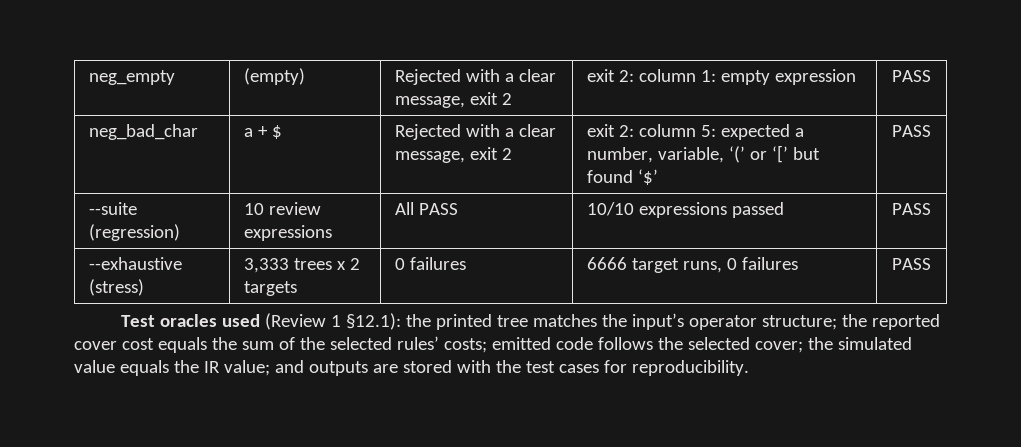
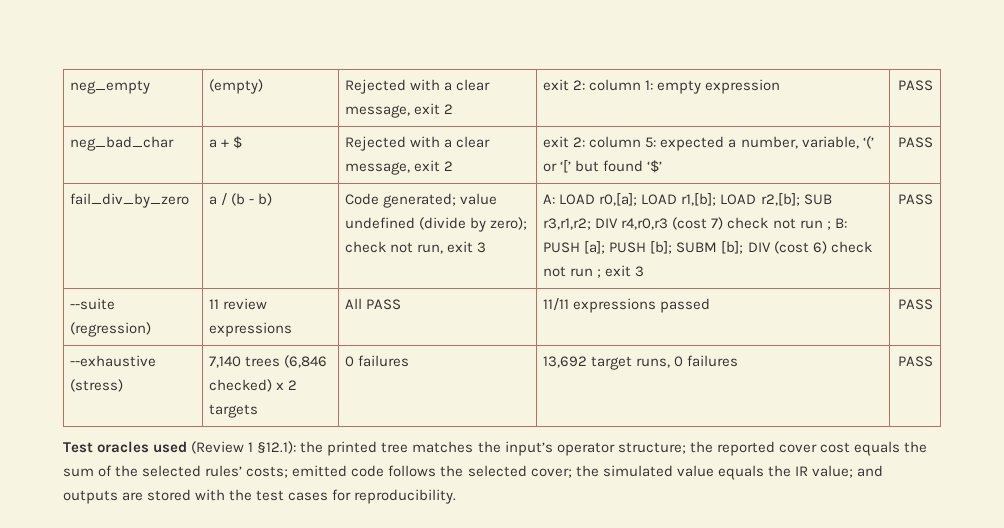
(931, 131) none -> [70,193,190,208] [209,193,273,206] [345,193,498,208] [345,217,528,232] [345,241,487,254] [543,193,832,206] [543,217,847,230] [543,241,872,254] [543,265,645,278] [897,194,933,205] // fail_div_by_zero | a / (b - b) | Code generated; value undefined (divide by zero); check not run, exit 3 | A: LOAD r0,[a]; LOAD r1,[b]; LOAD r2,[b]; SUB r3,r1,r2; DIV r4,r0,r3 (cost 7) check not run ; B: PUSH [a]; PUSH [b]; SUBM [b]; DIV (cost 6) check not run ; exit 3 | PASS
[243,203,264,215] 10 -> [209,299,220,309] 11
[586,202,634,216] 10/10 -> [543,298,570,311] 11/11
[243,258,332,273] 3,333 trees -> [209,355,328,368] [209,379,273,392] 7,140 trees (6,846 checked)
[586,257,627,270] 6666 -> [543,356,588,368] 13,692

